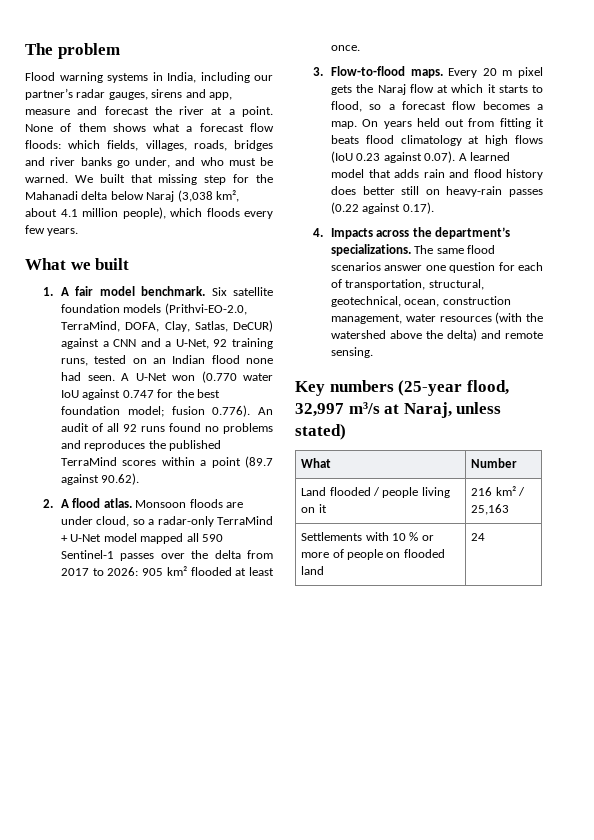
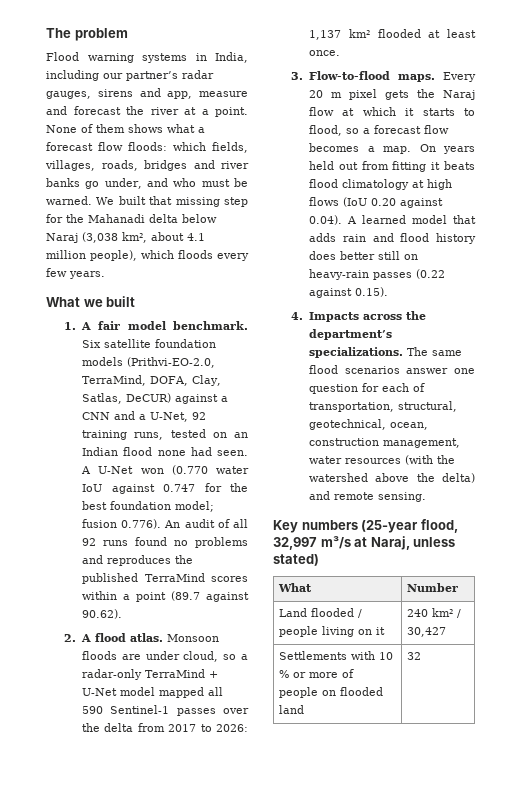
[142,568,164,576] 905 -> [309,30,342,40] 1,137
[356,151,456,163] 0.23 against 0.07). -> [371,198,444,208] [309,215,343,225] 0.20 against 0.04).
[402,202,434,214] 0.17). -> [355,287,389,297] 0.15).
[471,487,493,496] 216 -> [407,609,429,617] 240
[471,504,510,515] 25,163 -> [407,627,447,637] 30,427
[471,533,486,541] 24 -> [407,652,422,660] 32

